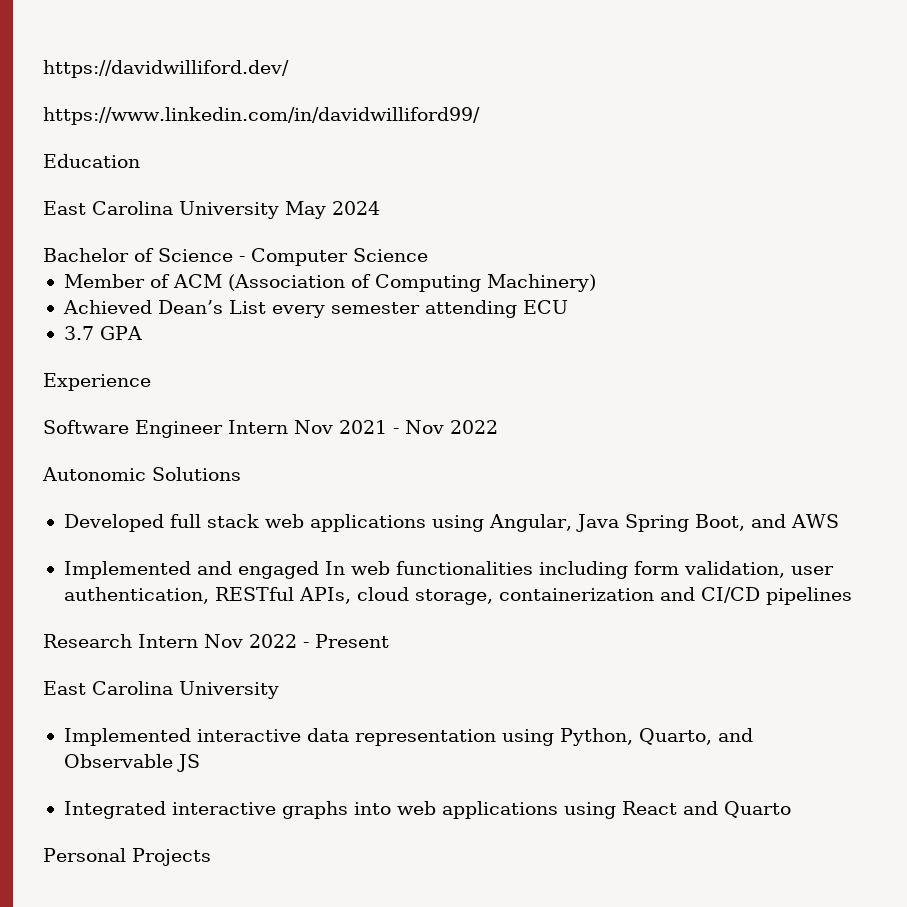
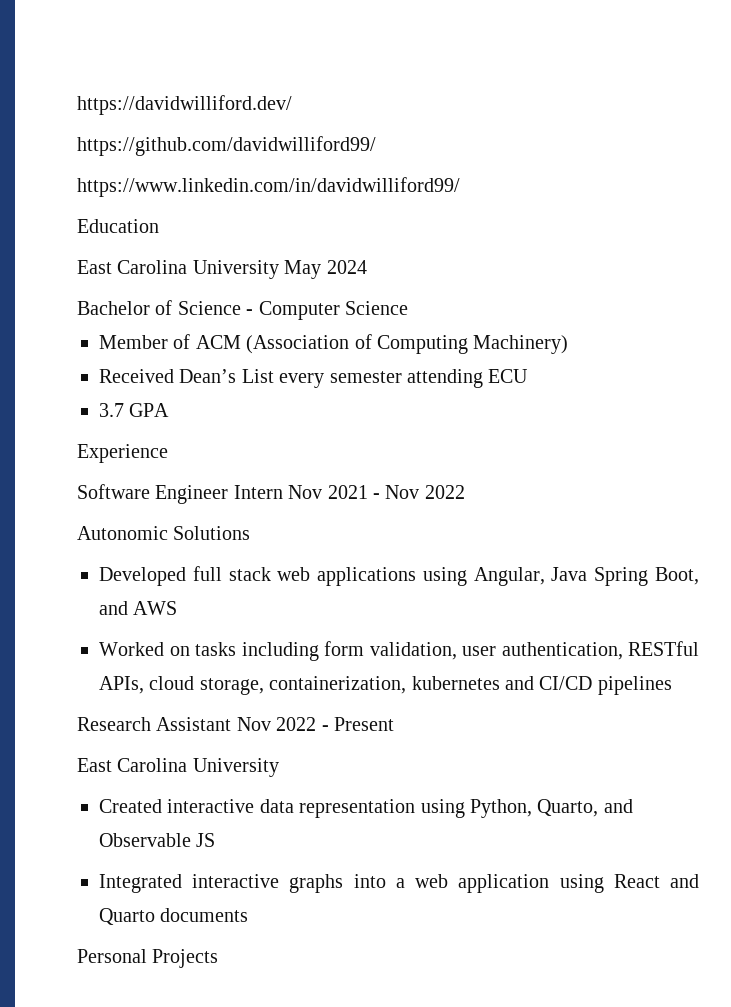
(289, 69) none -> [77,136,376,156] // https://github.com/davidwilliford99/
[62,300,152,314] Achieved -> [99,369,174,383] Received
[63,561,533,579] Implemented and engaged In web functionalities -> [99,642,236,656] Worked on tasks
[498,588,654,601] containerization -> [269,676,500,694] containerization, kubernetes
[138,634,198,648] Intern -> [156,717,232,731] Assistant
[63,728,191,746] Implemented -> [99,799,162,813] Created
[396,801,558,819] web applications -> [395,874,550,893] a web application
(791, 809) none -> [160,908,249,922] documents

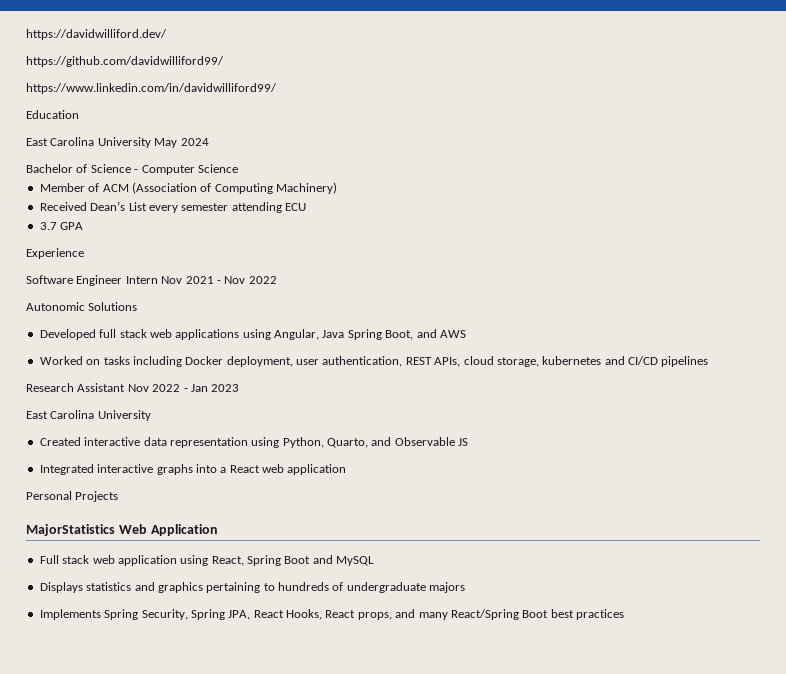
[324,641,457,660] form validation, -> [185,356,293,367] Docker deployment,
[628,641,699,656] RESTful -> [405,357,432,365] REST
[269,676,407,694] containerization, -> (539, 362) none
[334,717,394,731] Present -> [190,384,240,392] Jan 2023
[415,874,699,893] [99,908,249,925] [77,949,219,968] web application using React and Quarto documents // Personal Projects -> [229,464,347,475] [26,491,119,502] [26,524,218,536] [39,555,375,566] [39,582,466,593] [39,609,624,620] React web application // Personal Projects // MajorStatistics Web Application // Full stack web application using React, Spring Boot and MySQL // Displays statistics and graphics pertaining to hundreds of undergraduate majors // Implements Spring Security, Spring JPA, React Hooks, React props, and many React/Spring Boot best practices

